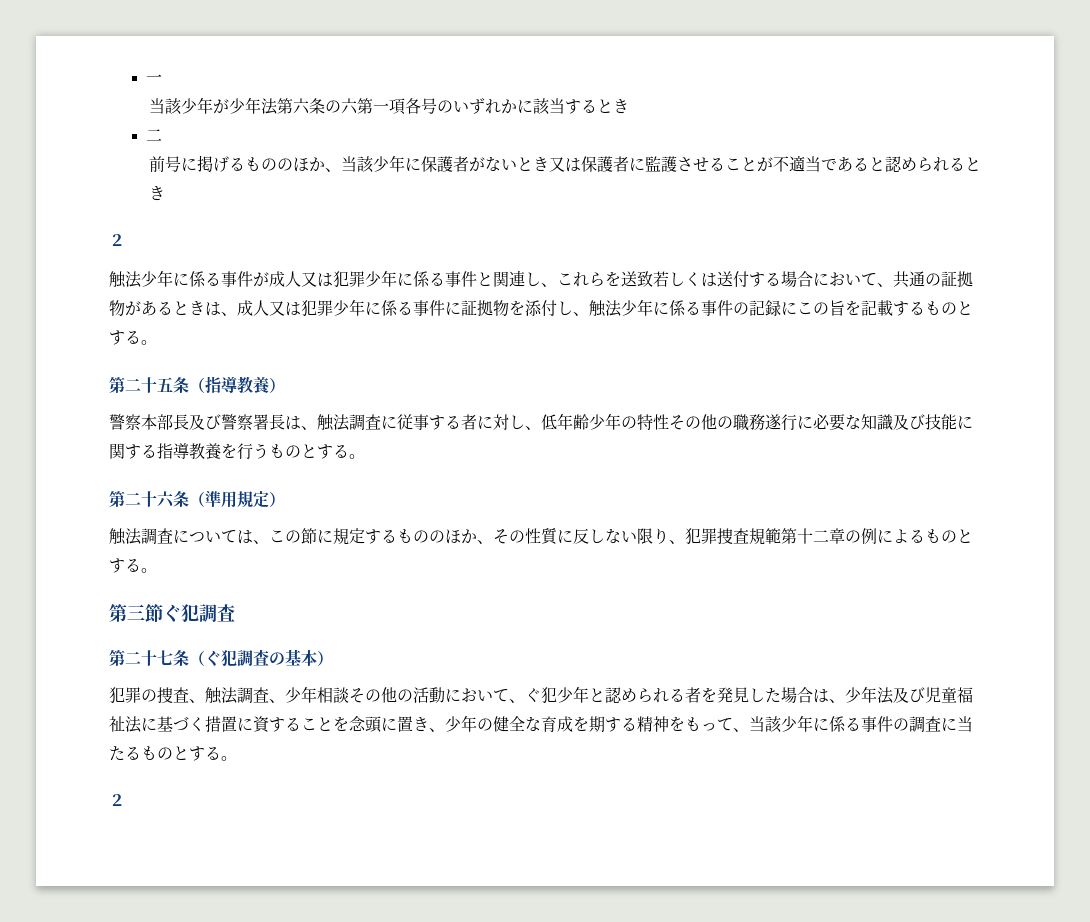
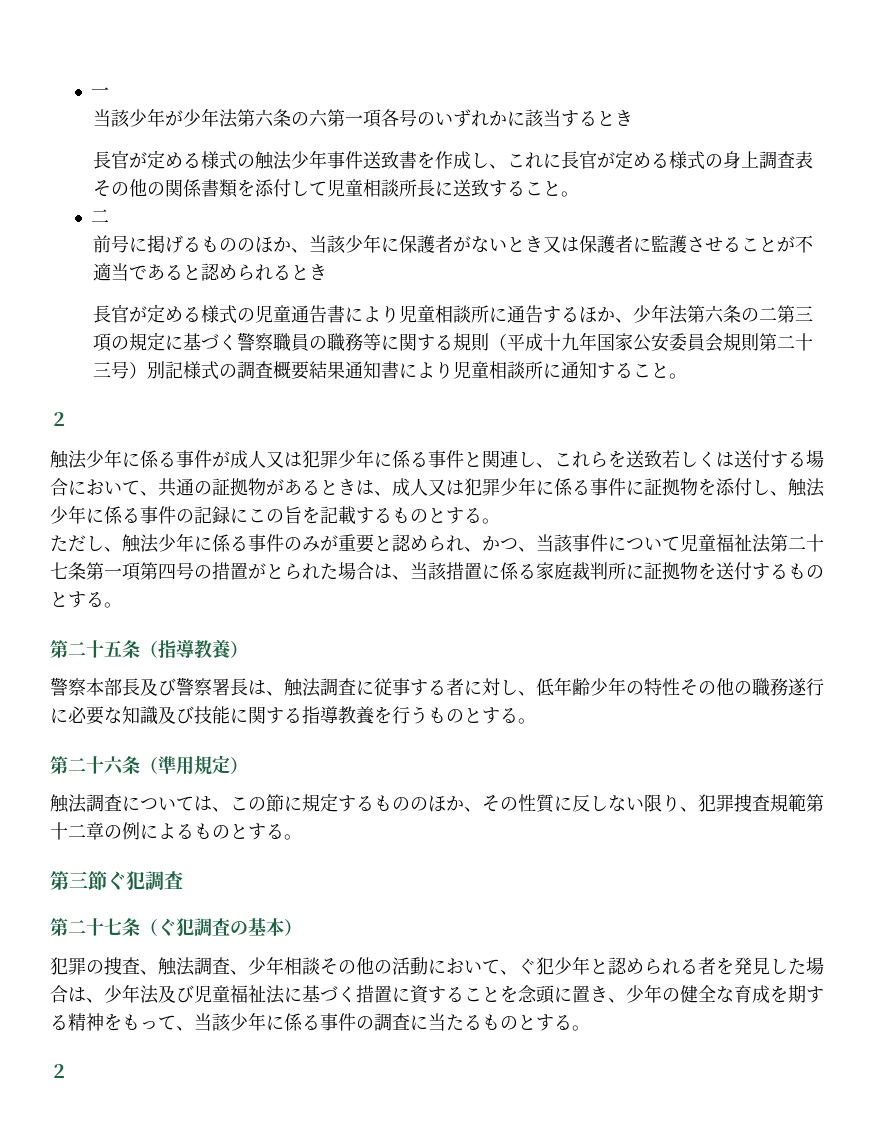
(629, 106) none -> [92,150,813,170] [92,179,579,198] // 長官が定める様式の触法少年事件送致書を作成し、これに長官が定める様式の身上調査表その他の関係書類を添付して児童相談所長に送致すること。
(165, 193) none -> [92,304,813,324] [92,332,813,352] [92,361,687,380] // 長官が定める様式の児童通告書により児童相談所に通告するほか、少年法第六条の二第三項の規定に基づく警察職員の職務等に関する規則（平成十九年国家公安委員会規則第二十三号）別記様式の調査概要結果通知書により児童相談所に通知すること。
(157, 342) none -> [50,533,824,553] [50,562,824,581] [50,591,122,608] // ただし、触法少年に係る事件のみが重要と認められ、かつ、当該事件について児童福祉法第二十七条第一項第四号の措置がとられた場合は、当該措置に係る家庭裁判所に証拠物を送付するものとする。

